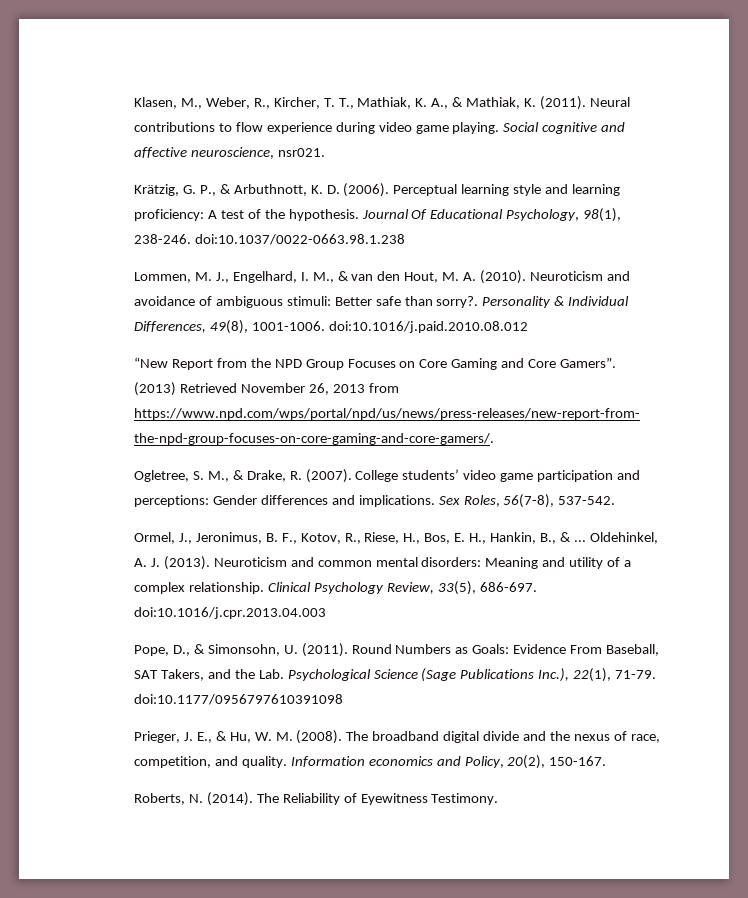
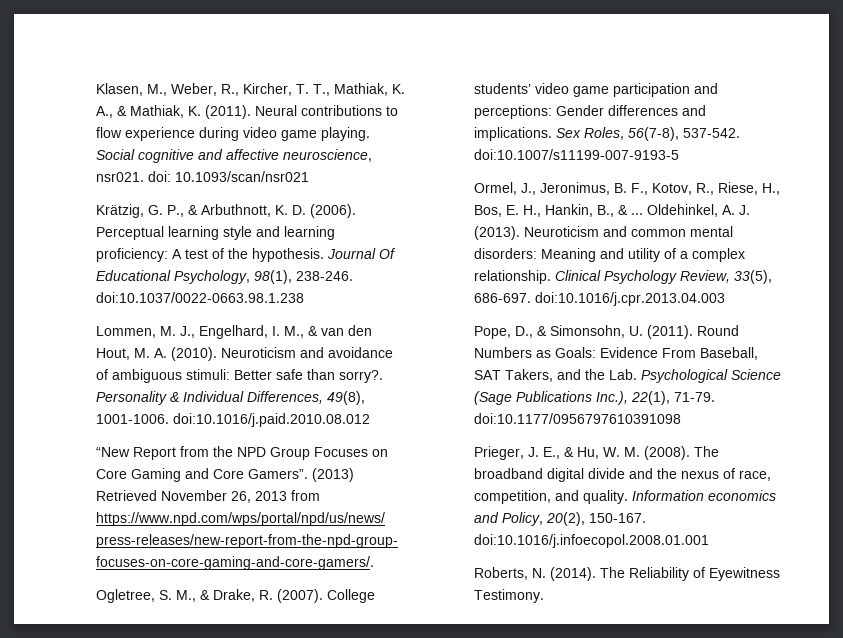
(325, 152) none -> [148,171,310,182] doi: 10.1093/scan/nsr021
(616, 500) none -> [474,149,680,160] doi:10.1007/s11199-007-9193-5
(607, 761) none -> [474,534,710,548] doi:10.1016/j.infoecopol.2008.01.001

